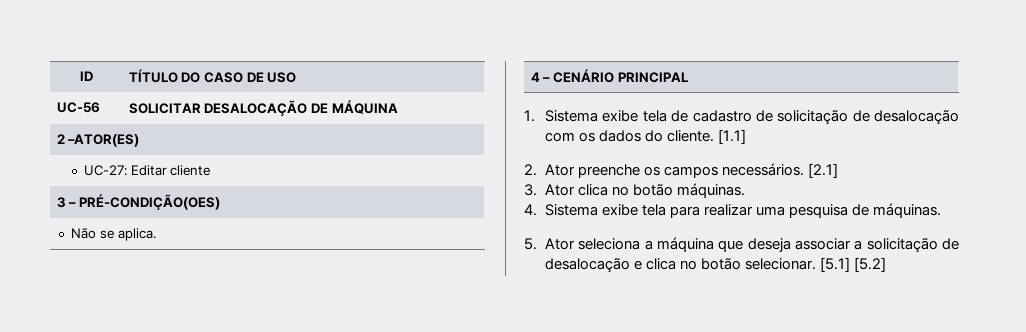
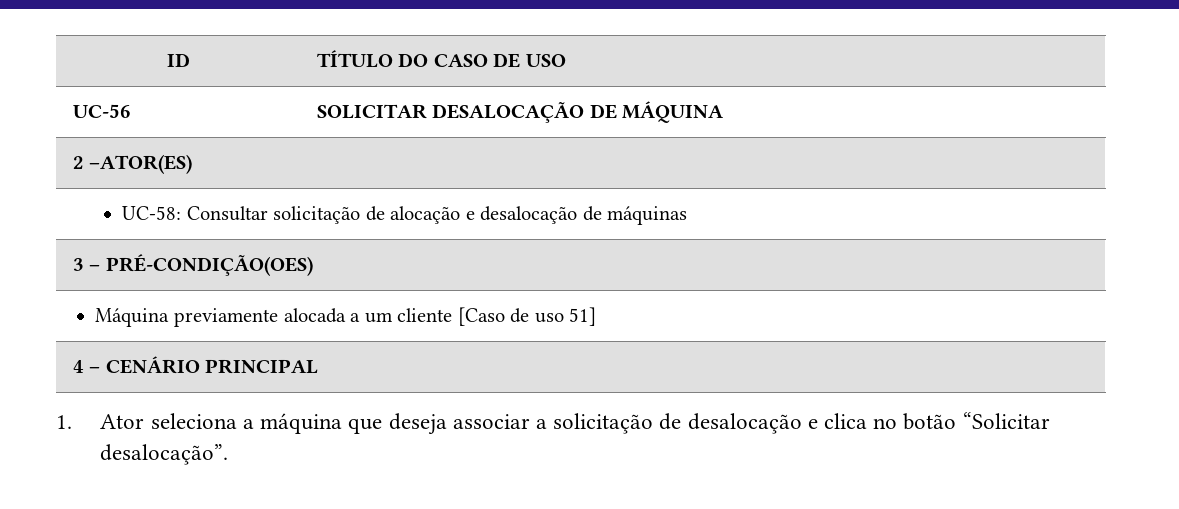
[84,165,211,176] [56,194,220,211] [71,228,156,241] [530,69,688,83] [524,110,959,125] [545,129,747,144] [524,163,839,178] [524,183,746,198] [524,203,942,218] [524,238,537,250] UC-27: Editar cliente // 3 – PRÉ-CONDIÇÃO(OES) // Não se aplica. // 4 – CENÁRIO PRINCIPAL // 1. Sistema exibe tela de cadastro de solicitação de desalocação com os dados do cliente. [1.1] // 2. Ator preenche os campos necessários. [2.1] // 3. Ator clica no botão máquinas. // 4. Sistema exibe tela para realizar uma pesquisa de máquinas. // 5. -> [122,206,688,225] [72,254,313,276] [95,307,597,327] [72,356,319,374] [56,415,72,429] UC-58: Consultar solicitação de alocação e desalocação de máquinas // 3 – PRÉ-CONDIÇÃO(OES) // Máquina previamente alocada a um cliente [Caso de uso 51] // 4 – CENÁRIO PRINCIPAL // 1.
[745,257,887,272] selecionar. [5.1] [5.2] -> [962,412,1050,429] [100,444,229,465] “Solicitar desalocação”.

